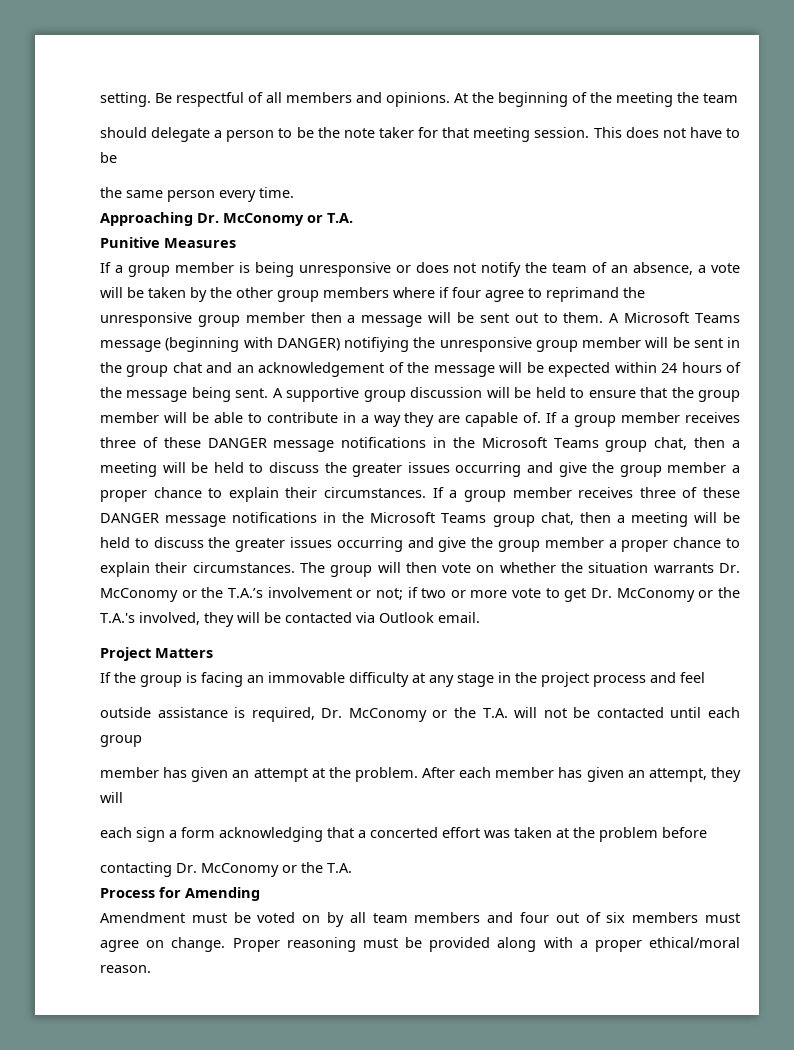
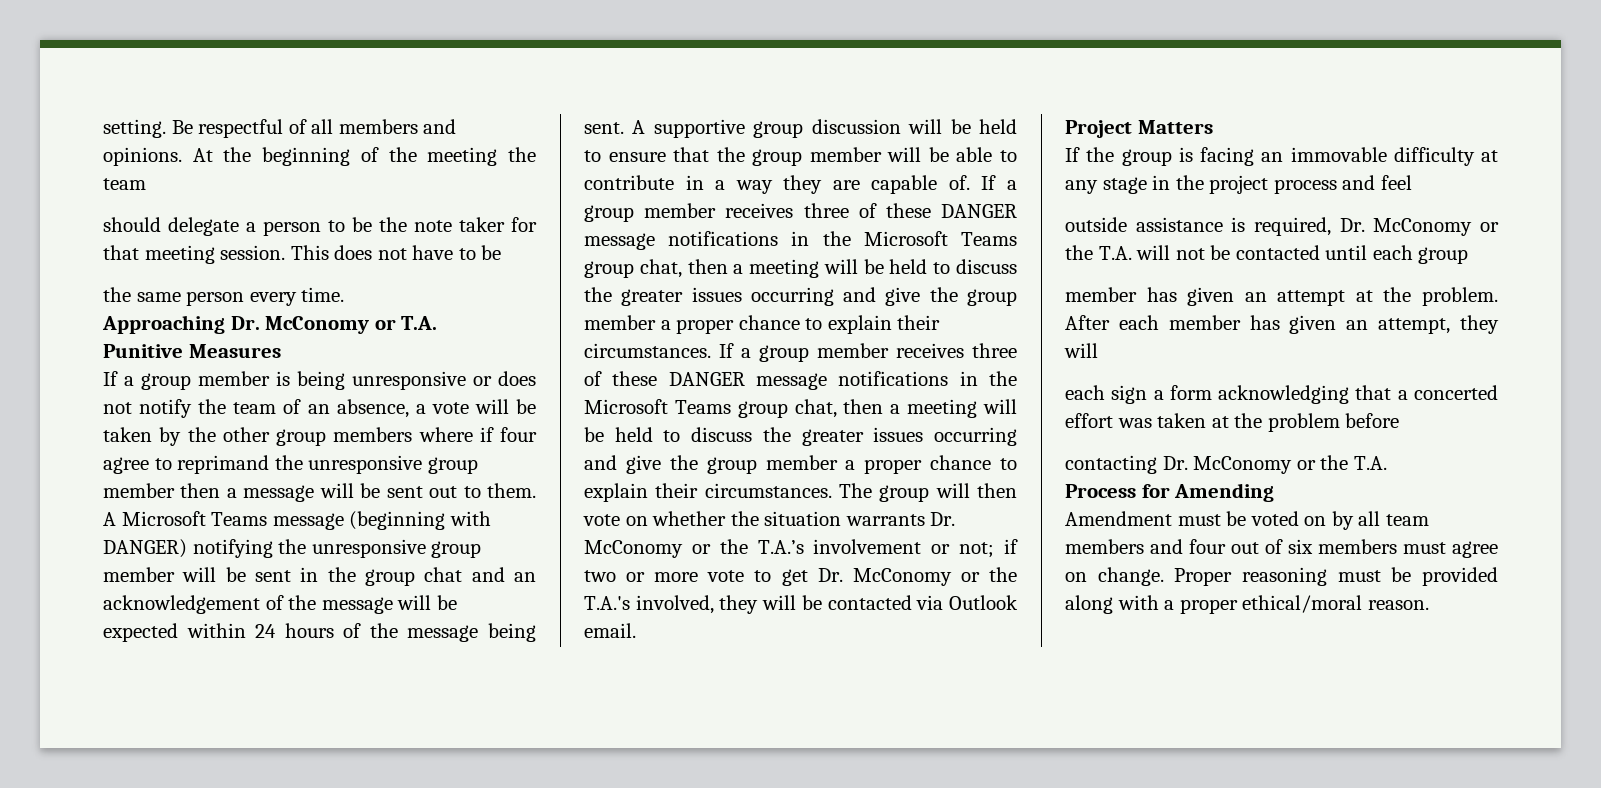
[344,337,409,352] notifiying -> [192,539,273,558] notifying

